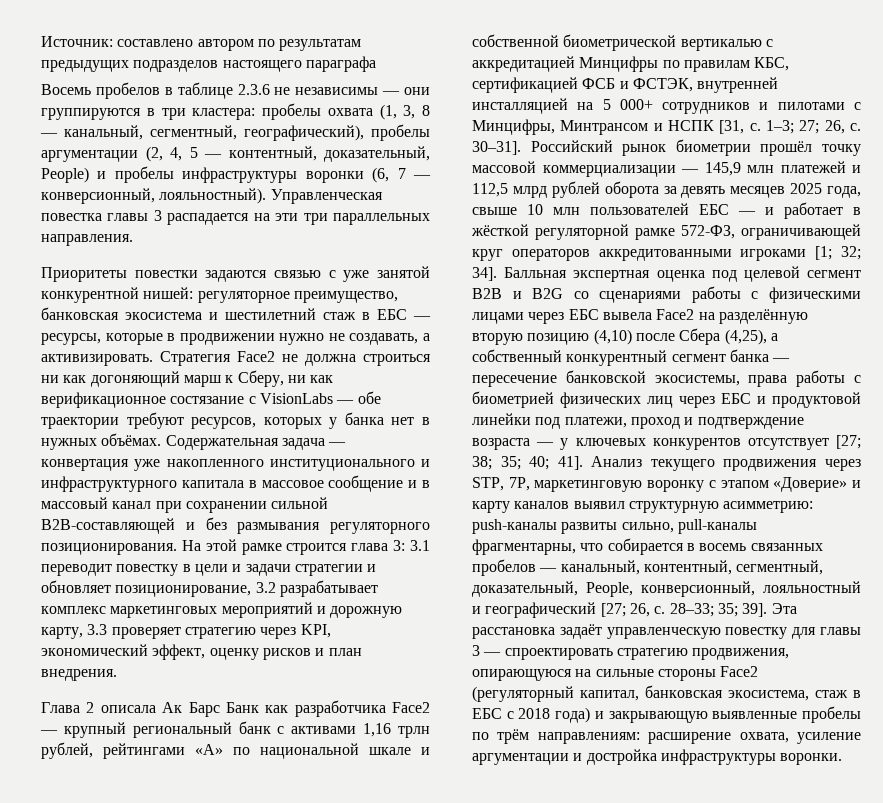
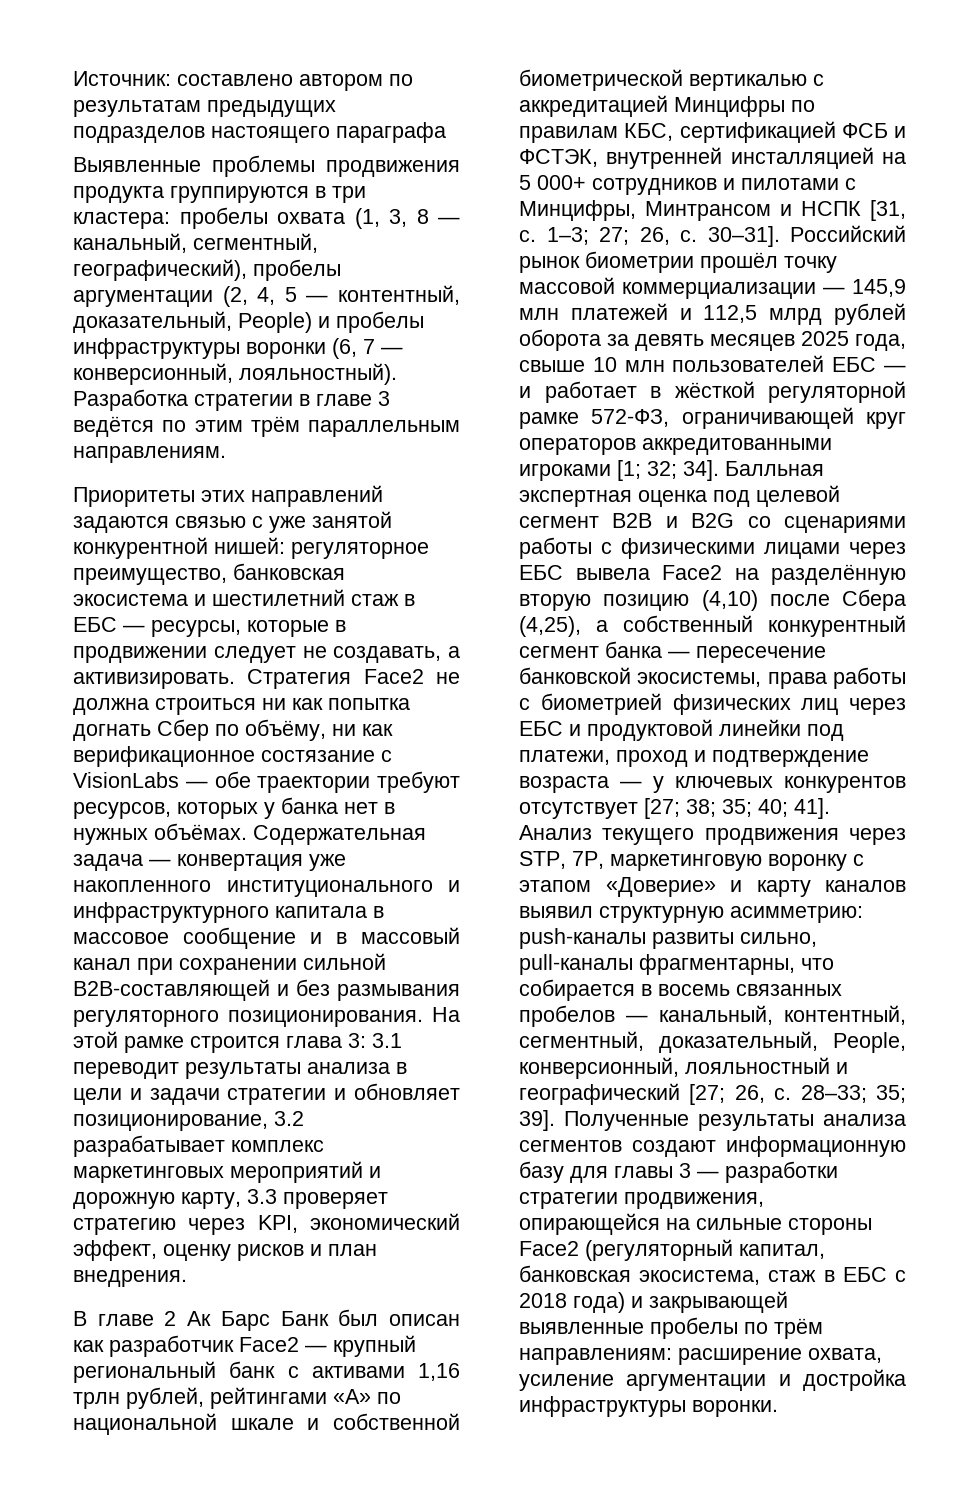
[41,82,430,99] Восемь пробелов в таблице 2.3.6 не независимы — они -> [73,155,460,177] [73,186,164,203] Выявленные проблемы продвижения продукта
[270,189,383,204] [41,210,430,225] [41,234,133,246] Управленческая повестка главы 3 распадается на эти три параллельных направления. -> [73,389,390,411] [73,416,460,437] [73,446,226,463] Разработка стратегии в главе 3 ведётся по этим трём параллельным направлениям.
[134,270,198,278] повестки -> [201,485,383,507] этих направлений
[279,333,325,345] нужно -> [213,646,296,663] следует
[90,370,284,387] догоняющий марш к Сберу, -> [328,698,410,710] [73,719,326,741] попытка догнать Сбер по объёму,
[116,564,179,576] повестку -> [185,1062,390,1079] результаты анализа
[41,700,386,717] Глава 2 описала Ак Барс Банк как разработчика -> [73,1309,461,1331] [73,1335,234,1357] В главе 2 Ак Барс Банк был описан как разработчик
[771,603,797,614] [472,624,861,639] [472,645,790,660] [472,669,572,681] Эта расстановка задаёт управленческую повестку для главы 3 — спроектировать стратегию продвижения, опирающуюся -> [564,1111,906,1131] [519,1136,906,1157] [519,1161,838,1183] [519,1192,764,1209] [519,1213,660,1235] Полученные результаты анализа сегментов создают информационную базу для главы 3 — разработки стратегии продвижения, опирающейся
[608,711,708,723] закрывающую -> [649,1291,788,1313] закрывающей

